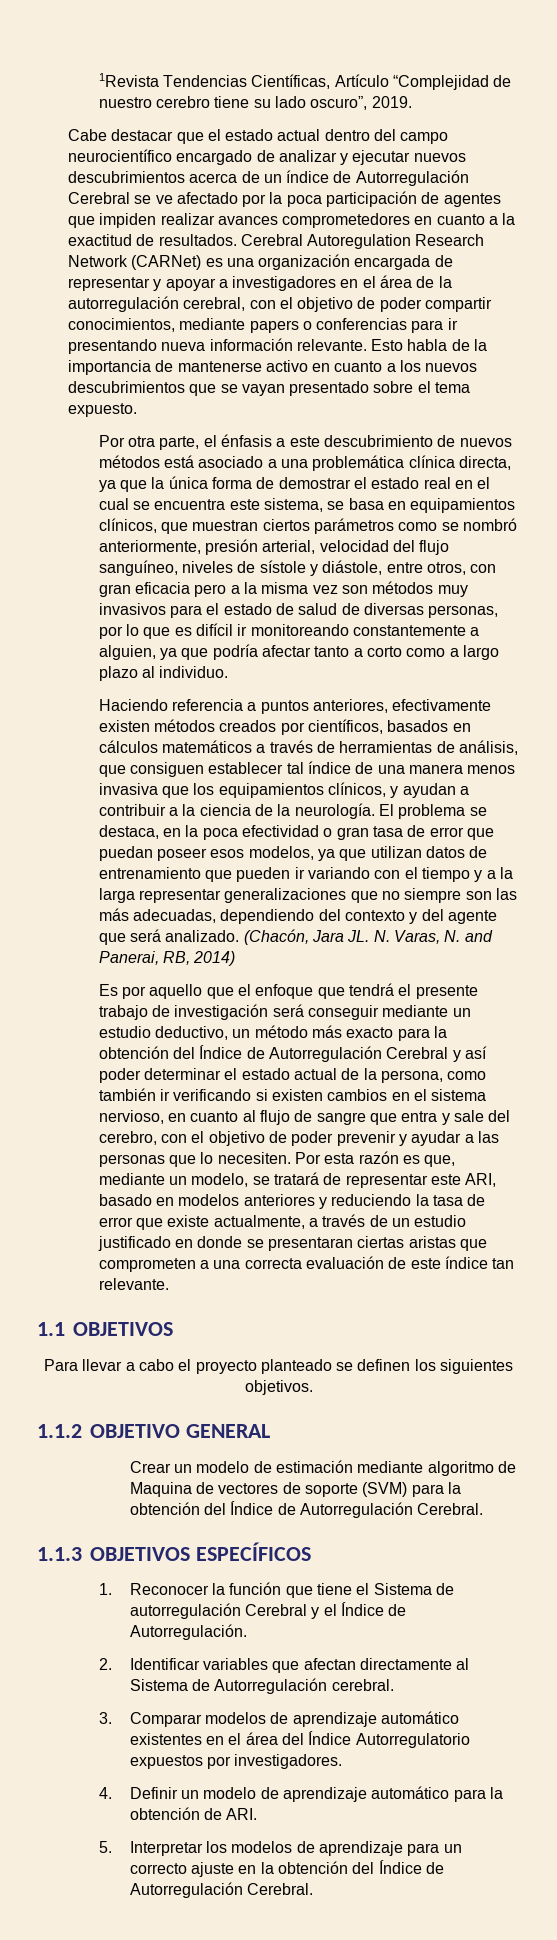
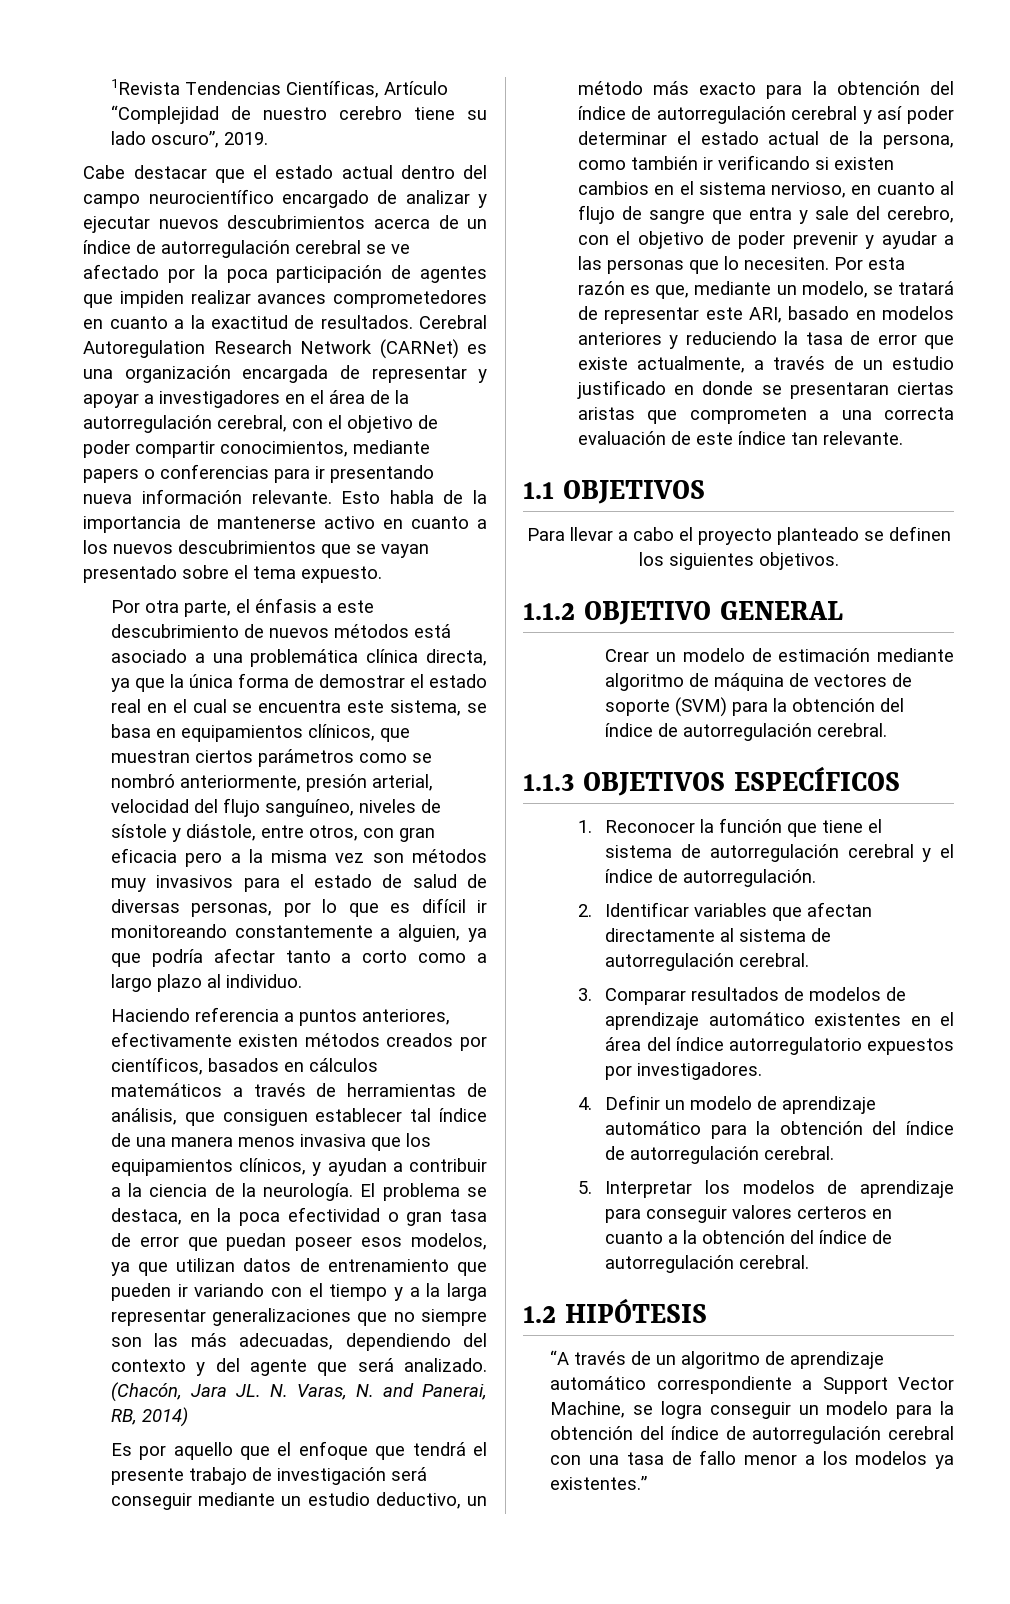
[355,170,469,186] [67,192,130,204] Autorregulación Cerebral -> [161,240,362,258] autorregulación cerebral
[199,1045,449,1062] Índice de Autorregulación Cerebral -> [577,106,858,124] índice de autorregulación cerebral
[129,1482,192,1497] Maquina -> [714,673,785,691] máquina
[230,1501,484,1518] Índice de Autorregulación Cerebral. -> [605,723,888,741] índice de autorregulación cerebral.
[373,1583,454,1595] [129,1603,307,1619] Sistema de autorregulación Cerebral -> [605,844,914,862] sistema de autorregulación cerebral
[340,1602,407,1616] [129,1624,247,1640] Índice de Autorregulación. -> [605,869,817,887] índice de autorregulación.
[129,1678,328,1694] Sistema de Autorregulación -> [739,928,832,942] [605,953,735,971] sistema de autorregulación
(202, 1719) none -> [691,987,805,1001] resultados de
[308,1731,470,1748] Índice Autorregulatorio -> [675,1037,862,1055] índice autorregulatorio
[203,1808,258,1820] de ARI. -> [872,1121,954,1135] [605,1146,835,1164] del índice de autorregulación cerebral.
[443,1844,462,1853] [129,1860,444,1877] [129,1882,313,1898] un correcto ajuste en la obtención del Índice de Autorregulación Cerebral. -> [646,1205,893,1223] [605,1230,893,1244] [605,1255,810,1273] [523,1298,708,1323] [550,1350,885,1369] [550,1376,954,1394] [550,1401,954,1419] [550,1426,954,1444] [550,1450,954,1469] [550,1476,648,1490] conseguir valores certeros en cuanto a la obtención del índice de autorregulación cerebral. // 1.2 HIPÓTESIS // “A través de un algoritmo de aprendizaje automático correspondiente a Support Vector Machine, se logra conseguir un modelo para la obtención del índice de autorregulación cerebral con una tasa de fallo menor a los modelos ya existentes.”

